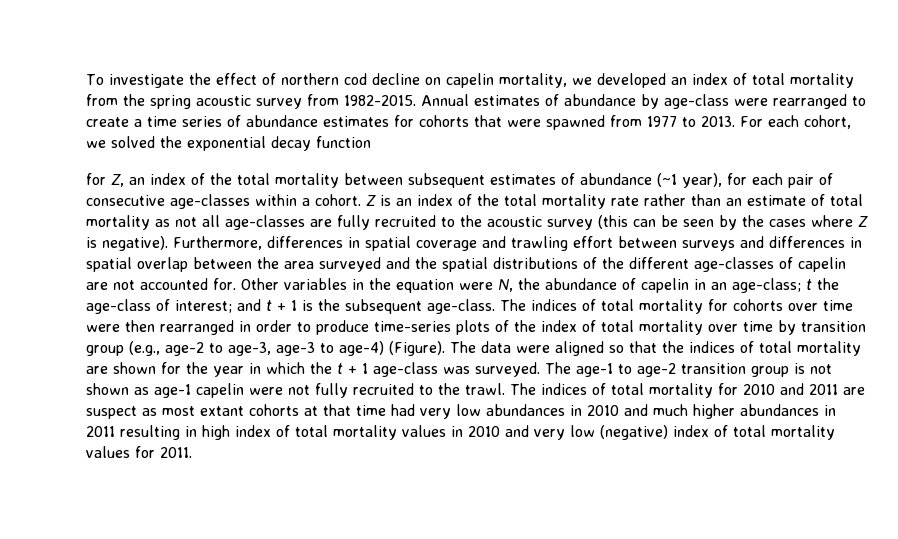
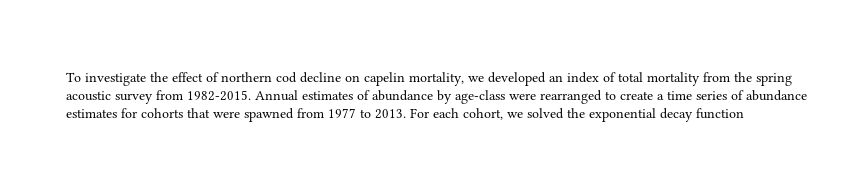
[86,173,833,188] [86,194,863,209] [86,215,868,230] [86,236,862,251] [86,257,846,272] [86,278,839,293] [86,299,853,314] [86,320,866,335] [86,341,861,356] [86,362,832,377] [86,383,865,398] [86,404,836,419] [86,425,835,440] [86,446,192,458] // for Z, an index of the total mortality between subsequent estimates of abundance (~1 year), for each pair of consecutive age-classes within a cohort. Z is an index of the total mortality rate rather than an estimate of total mortality as not all age-classes are fully recruited to the acoustic survey (this can be seen by the cases where Z is negative). Furthermore, differences in spatial coverage and trawling effort between surveys and differences in spatial overlap between the area surveyed and the spatial distributions of the different age-classes of capelin are not accounted for. Other variables in the equation were N, the abundance of capelin in an age-class; t the age-class of interest; and t + 1 is the subsequent age-class. The indices of total mortality for cohorts over time were then rearranged in order to produce time-series plots of the index of total mortality over time by transition group (e.g., age-2 to age-3, age-3 to age-4) (Figure). The data were aligned so that the indices of total mortality are shown for the year in which the t + 1 age-class was surveyed. The age-1 to age-2 transition group is not shown as age-1 capelin were not fully recruited to the trawl. The indices of total mortality for 2010 and 2011 are suspect as most extant cohorts at that time had very low abundances in 2010 and much higher abundances in 2011 resulting in high index of total mortality values in 2010 and very low (negative) index of total mortality values for 2011. -> (744, 113) none

